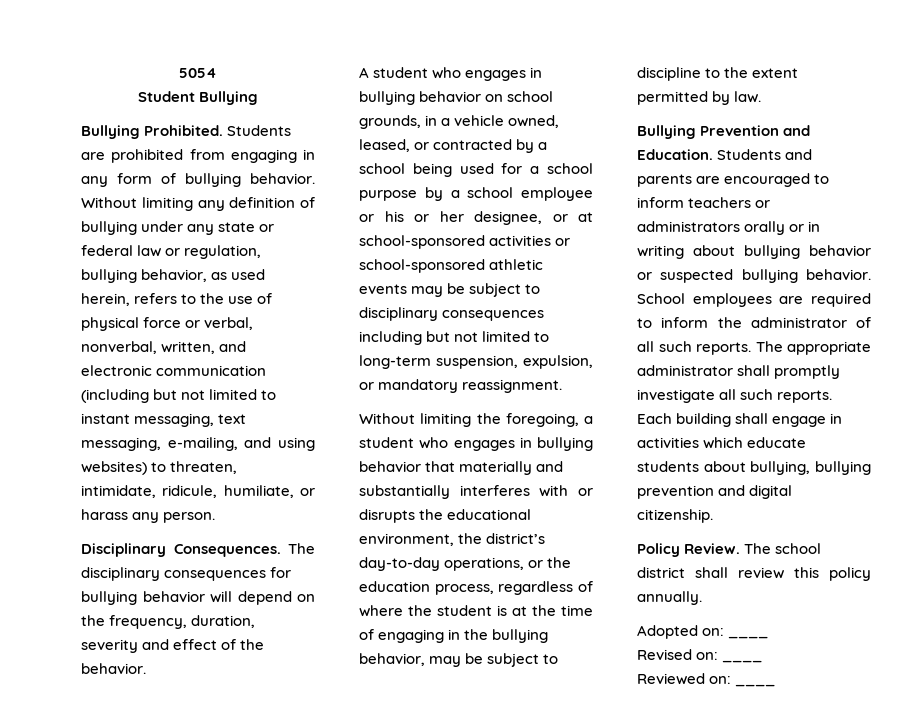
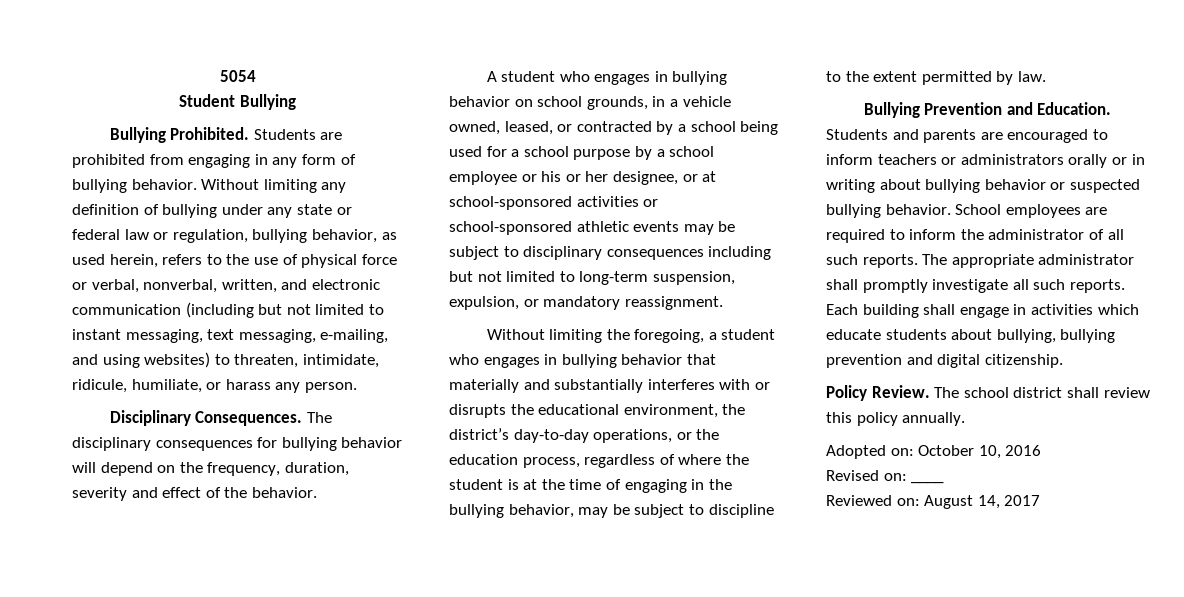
[728,636,769,639] ____ -> [918,445,1042,459] October 10, 2016
[735,684,776,687] ____ -> [924,495,1041,509] August 14, 2017

